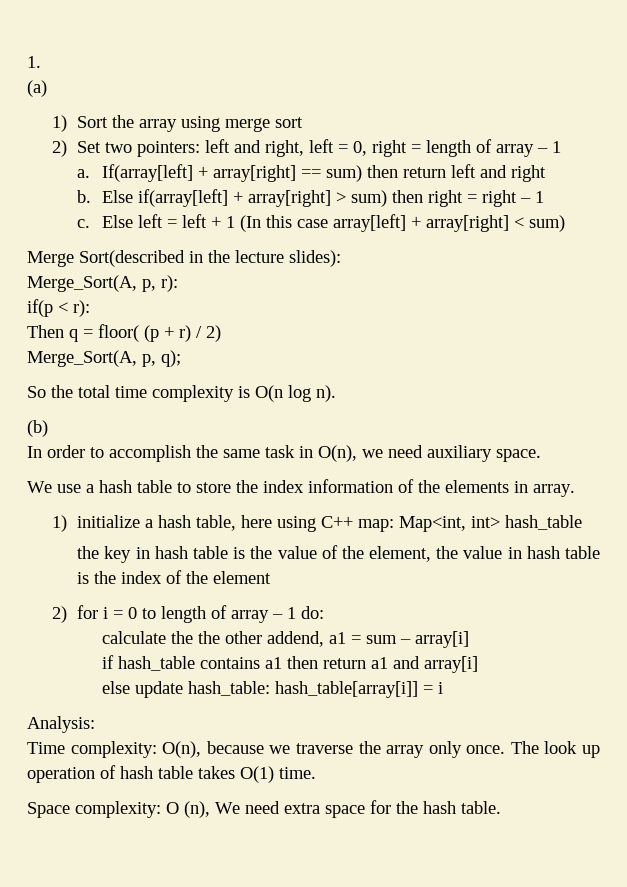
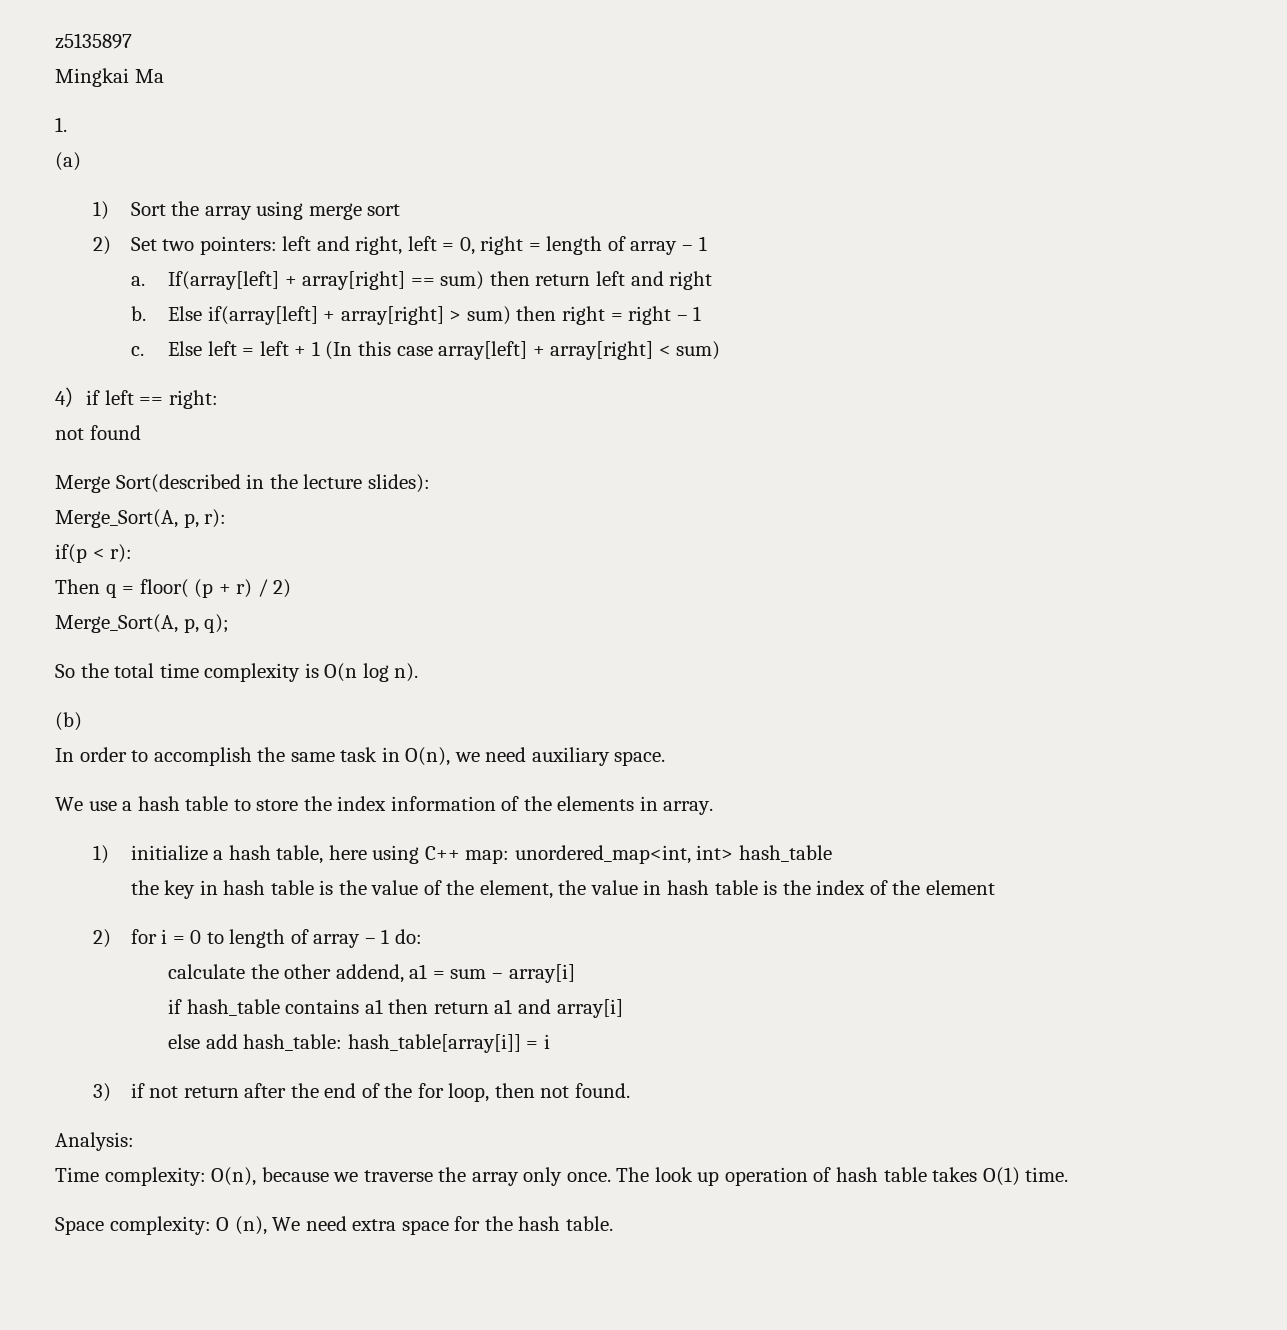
(27, 62) none -> [55,33,132,49] [55,68,164,87] z5135897 // Mingkai Ma //
(566, 223) none -> [55,387,218,409] [55,425,141,440] // 4）if left == right: // not found
[399,516,467,532] Map<int, -> [514,845,691,864] unordered_map<int,
[198,631,221,644] the -> (279, 971) none
[135,681,184,698] update -> [205,1034,238,1049] add
(444, 688) none -> [92,1083,630,1102] // 3) if not return after the end of the for loop, then not found.

